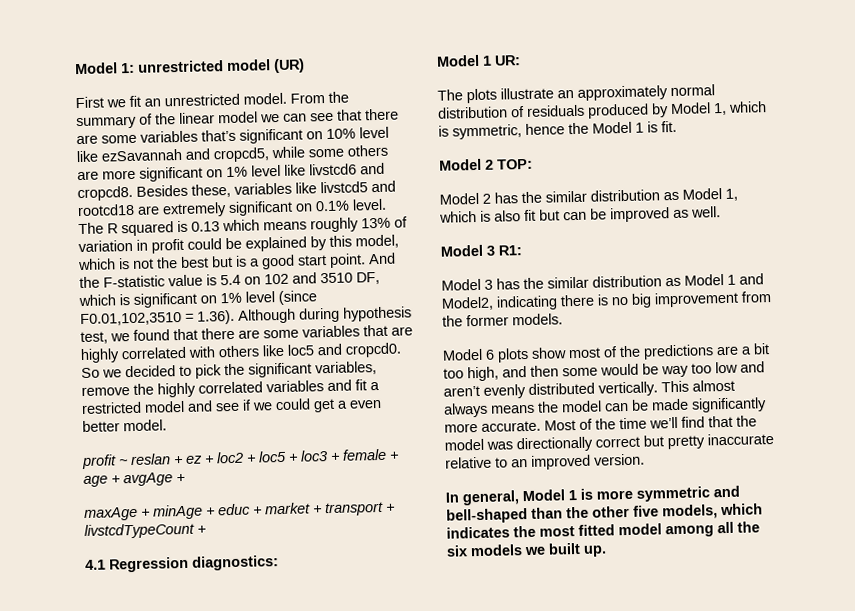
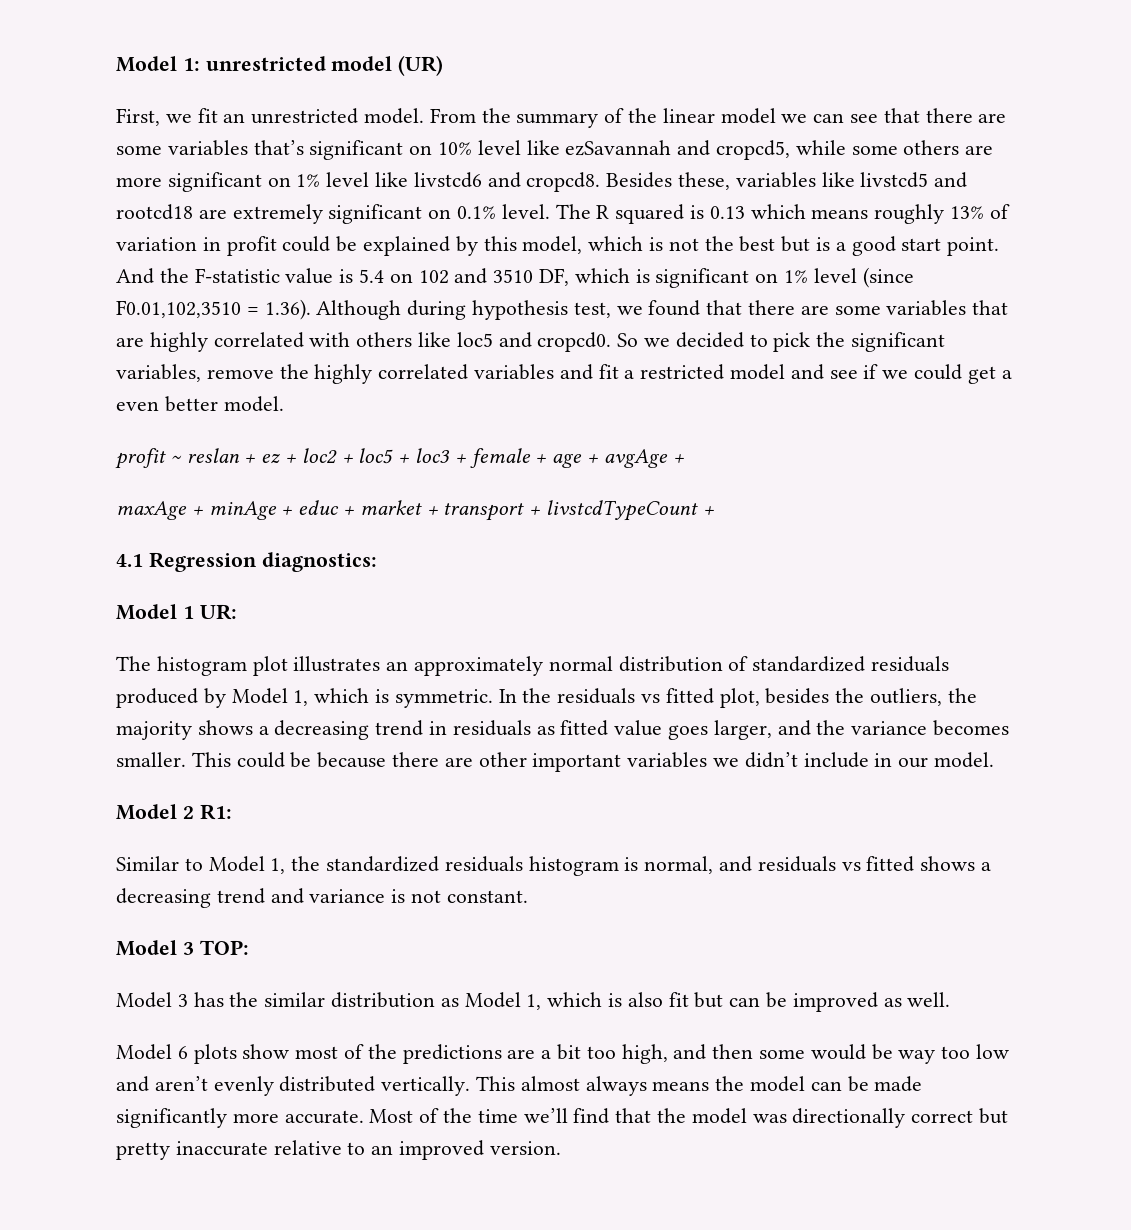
[75,96,104,109] First -> [116,108,160,126] First,
[466,87,554,104] plots illustrate -> [156,656,381,676] histogram plot illustrates
(525, 112) none -> [752,656,866,672] standardized
[452,120,677,140] [439,158,494,171] symmetric, hence the Model 1 is fit. // Model 2 -> [394,688,977,708] [116,720,1010,740] [116,752,995,772] [116,804,232,820] [116,856,992,876] [116,888,528,908] [116,940,194,956] symmetric. In the residuals vs fitted plot, besides the outliers, the majority shows a decreasing trend in residuals as fitted value goes larger, and the variance becomes smaller. This could be because there are other important variables we didn’t include in our model. // Model 2 R1: // Similar to Model 1, the standardized residuals histogram is normal, and residuals vs fitted shows a decreasing trend and variance is not constant. // Model 3
[482,193,491,204] 2 -> [177,994,188,1007] 3
[440,244,522,257] [441,273,764,291] [441,291,772,311] [442,313,563,327] // Model 3 R1: // Model 3 has the similar distribution as Model 1 and Model2, indicating there is no big improvement from the former models. -> (951, 999) none
[445,485,740,506] [446,503,763,524] [446,521,760,539] [446,542,607,557] // In general, Model 1 is more symmetric and bell-shaped than the other five models, which indicates the most fitted model among all the six models we built up. -> (561, 1148) none

